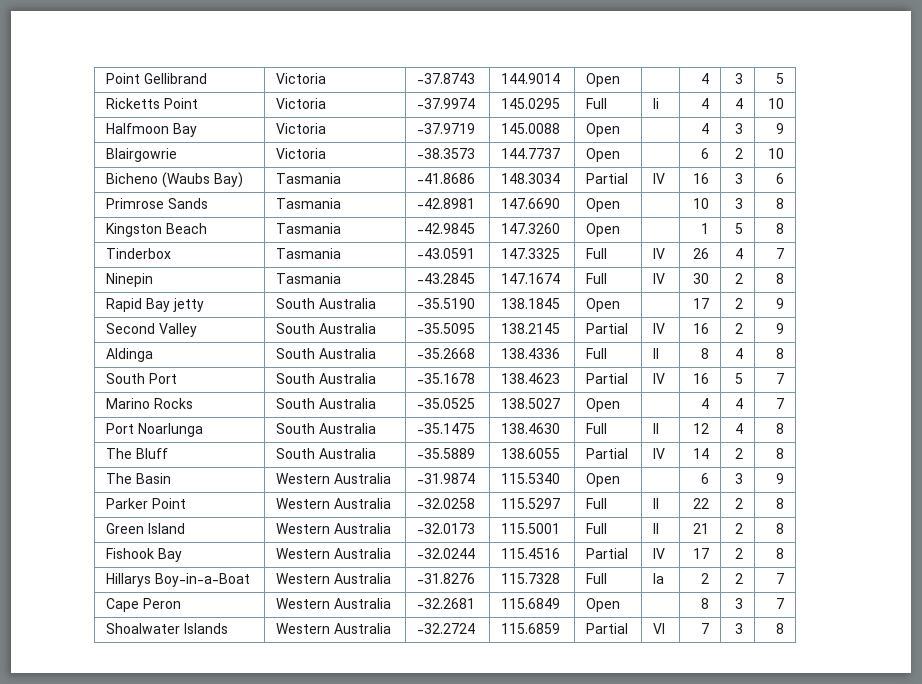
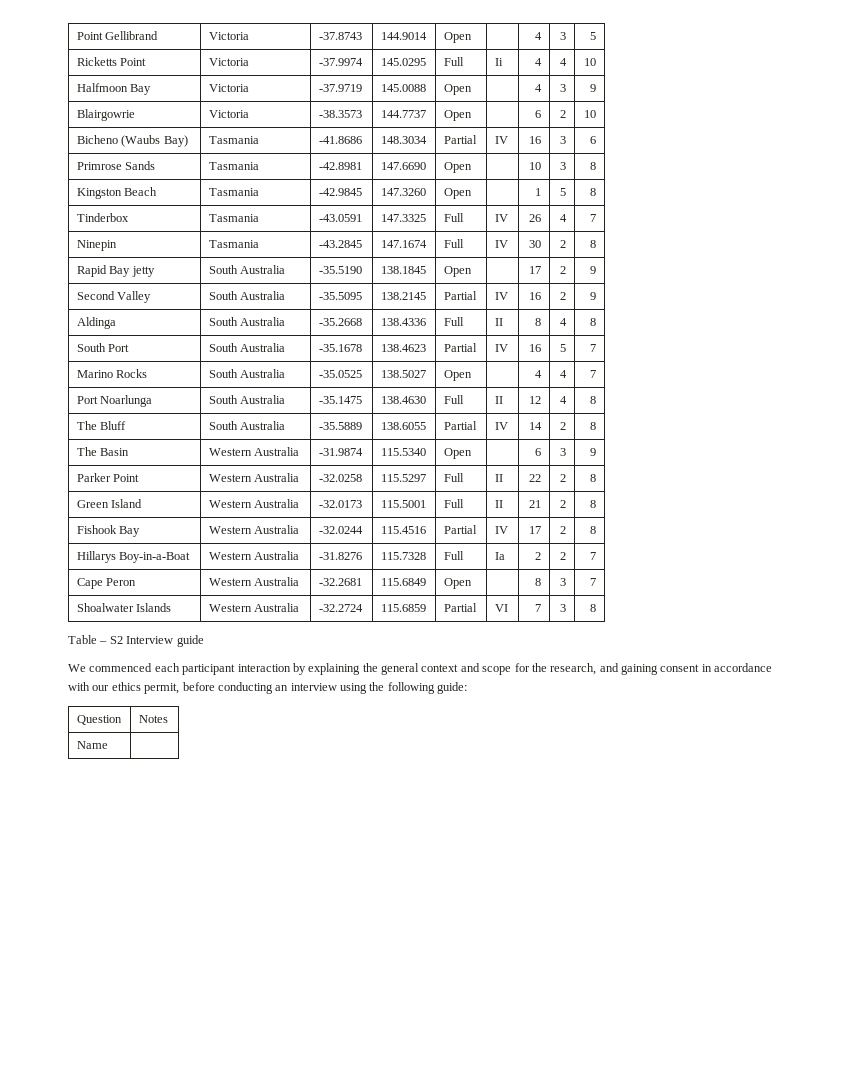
(784, 628) none -> [68,635,204,647] [68,663,773,675] [68,682,468,694] [76,715,122,725] [138,715,168,723] [76,741,108,749] // Table – S2 Interview guide // We commenced each participant interaction by explaining the general context and scope for the research, and gaining consent in accordance with our ethics permit, before conducting an interview using the following guide: // Question | Notes // Name |

